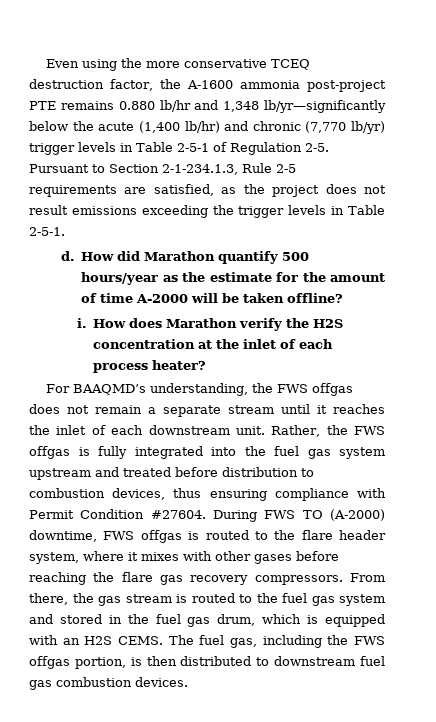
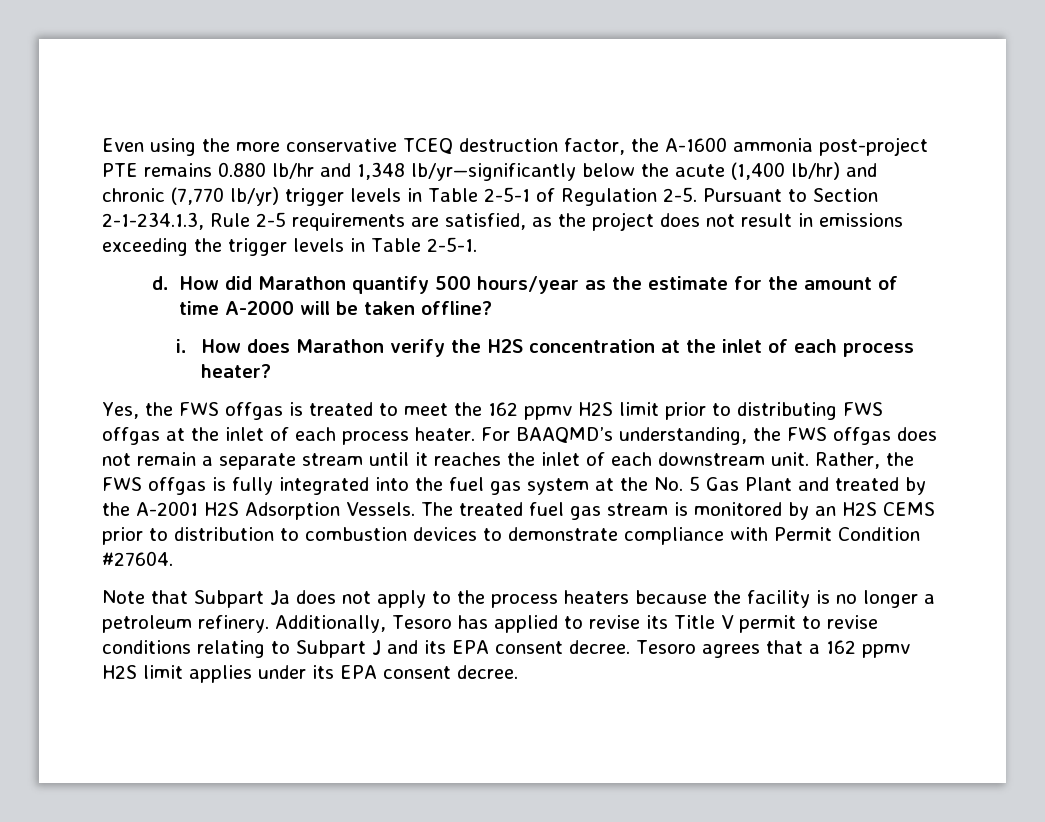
(68, 210) none -> [798,213,813,227] in
(207, 365) none -> [102,402,883,420] [102,427,475,445] Yes, the FWS offgas is treated to meet the 162 ppmv H2S limit prior to distributing FWS offgas at the inlet of each process heater.
[29,467,314,480] [29,488,267,501] upstream and treated before distribution to combustion devices, thus ensuring -> [595,476,926,495] [102,501,935,520] [102,527,618,545] at the No. 5 Gas Plant and treated by the A-2001 H2S Adsorption Vessels. The treated fuel gas stream is monitored by an H2S CEMS prior to distribution to combustion devices to demonstrate
[213,509,385,522] [29,530,386,543] [29,551,339,564] [29,572,385,585] [29,593,385,606] [29,614,385,627] [29,635,385,648] [29,656,385,669] [29,677,188,690] During FWS TO (A-2000) downtime, FWS offgas is routed to the flare header system, where it mixes with other gases before reaching the flare gas recovery compressors. From there, the gas stream is routed to the fuel gas system and stored in the fuel gas drum, which is equipped with an H2S CEMS. The fuel gas, including the FWS offgas portion, is then distributed to downstream fuel gas combustion devices. -> [102,590,935,608] [102,615,878,633] [102,640,910,658] [102,665,518,683] // Note that Subpart Ja does not apply to the process heaters because the facility is no longer a petroleum refinery. Additionally, Tesoro has applied to revise its Title V permit to revise conditions relating to Subpart J and its EPA consent decree. Tesoro agrees that a 162 ppmv H2S limit applies under its EPA consent decree.

